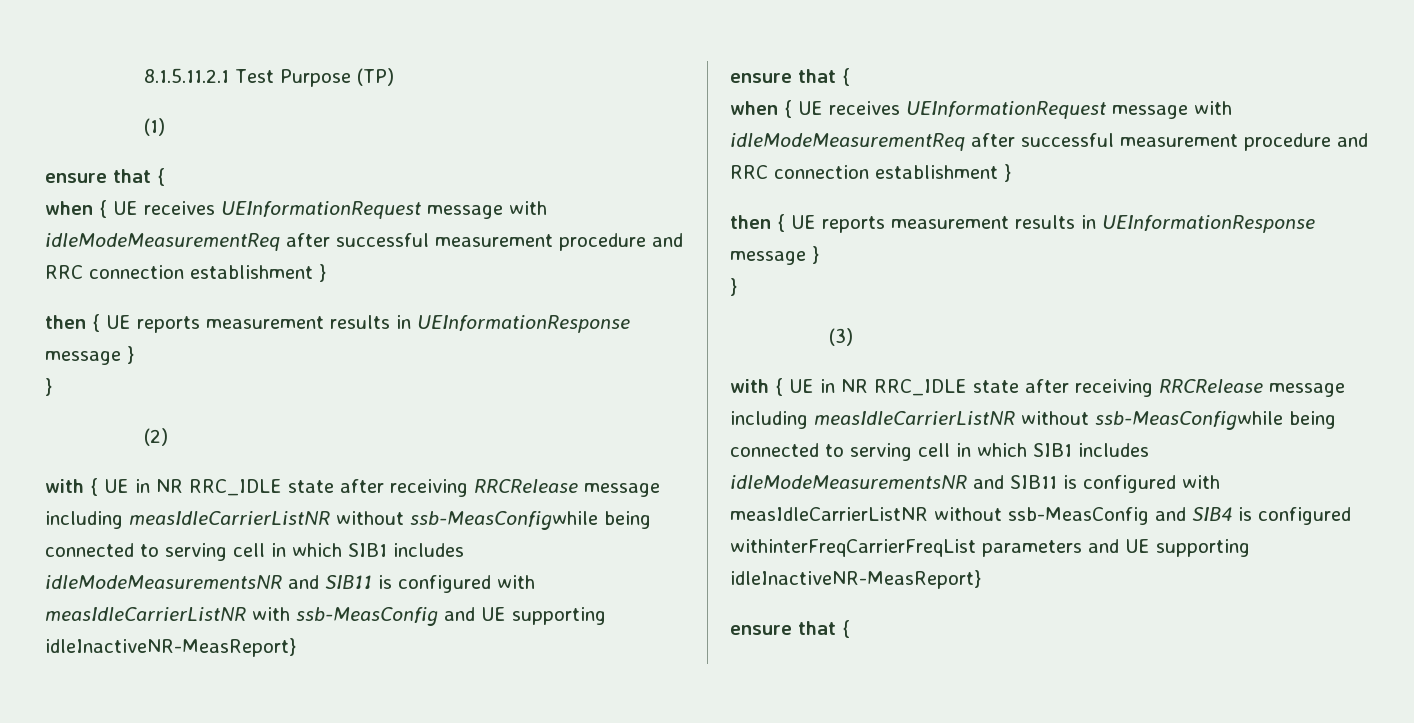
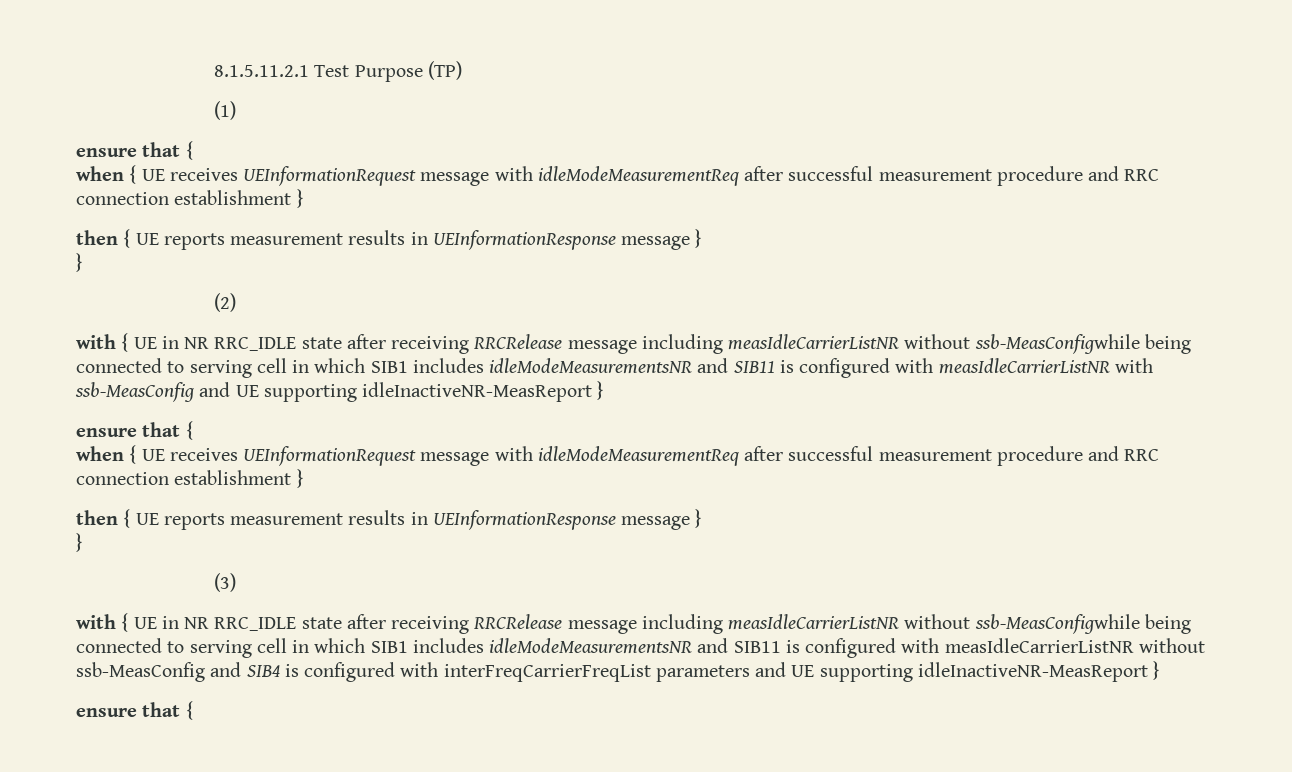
[45,638,296,657] idleInactiveNR-MeasReport} -> [362,381,605,402] idleInactiveNR-MeasReport }
[730,539,976,557] withinterFreqCarrierFreqList -> [400,662,651,682] with interFreqCarrierFreqList
[730,570,981,589] idleInactiveNR-MeasReport} -> [917,661,1161,682] idleInactiveNR-MeasReport }

